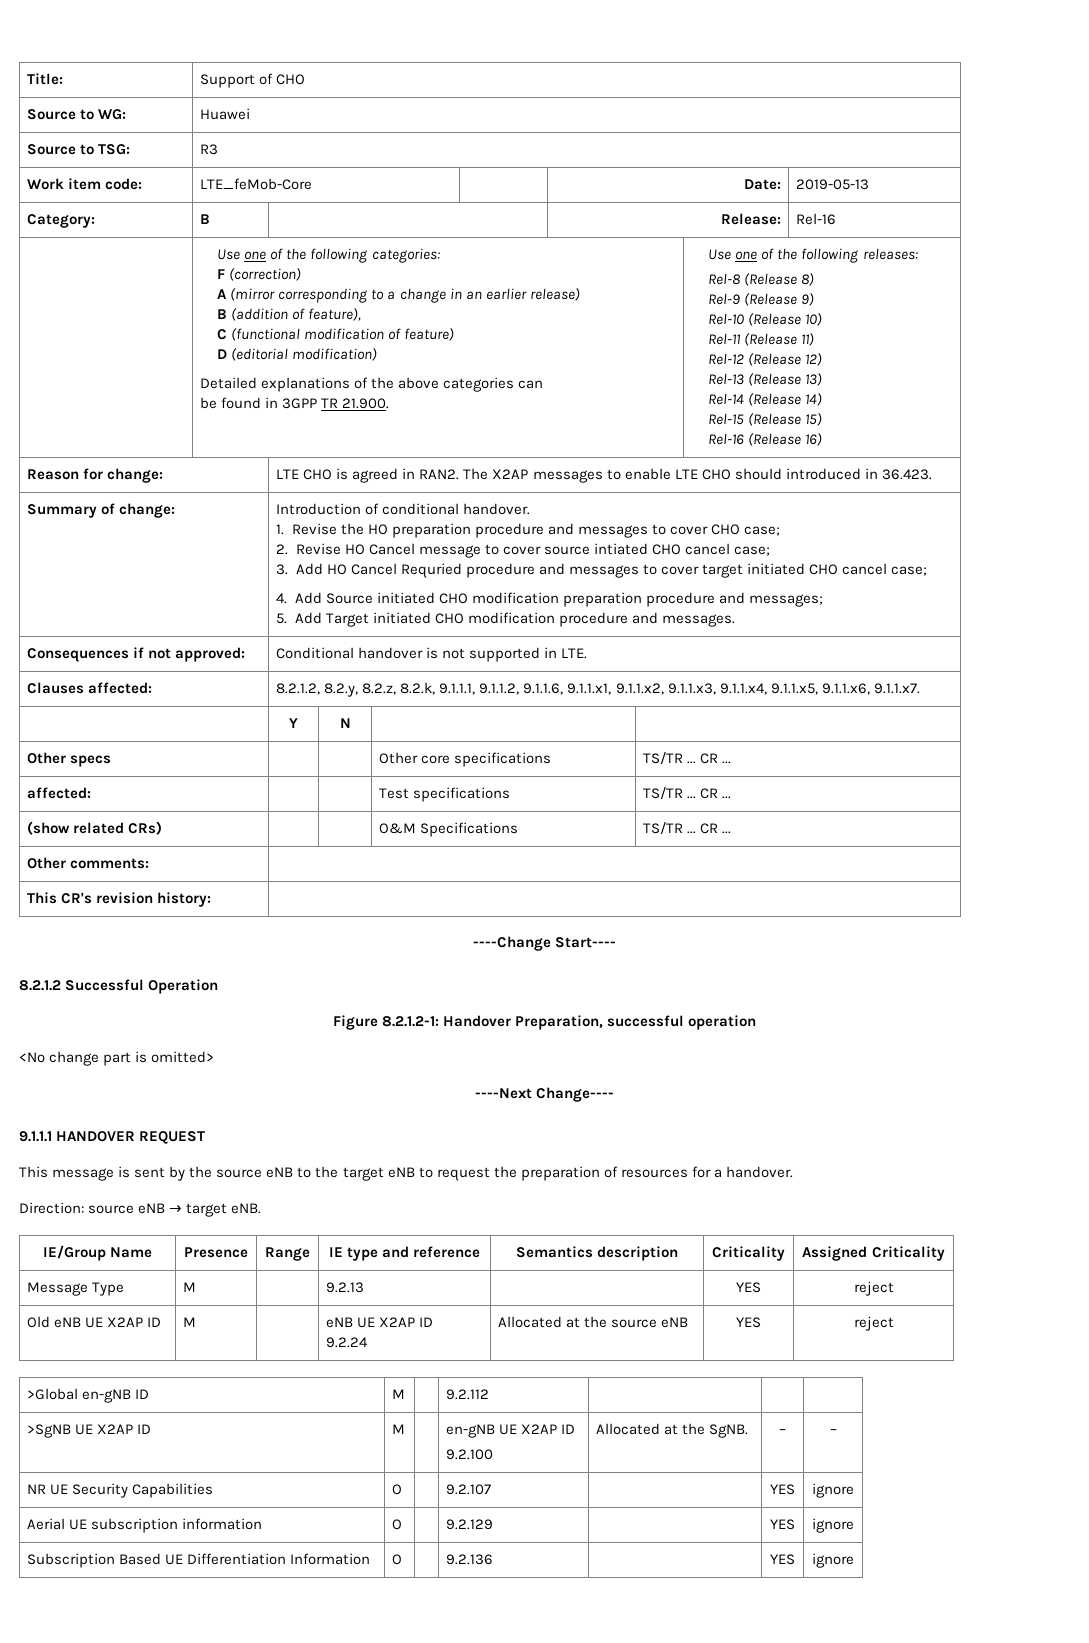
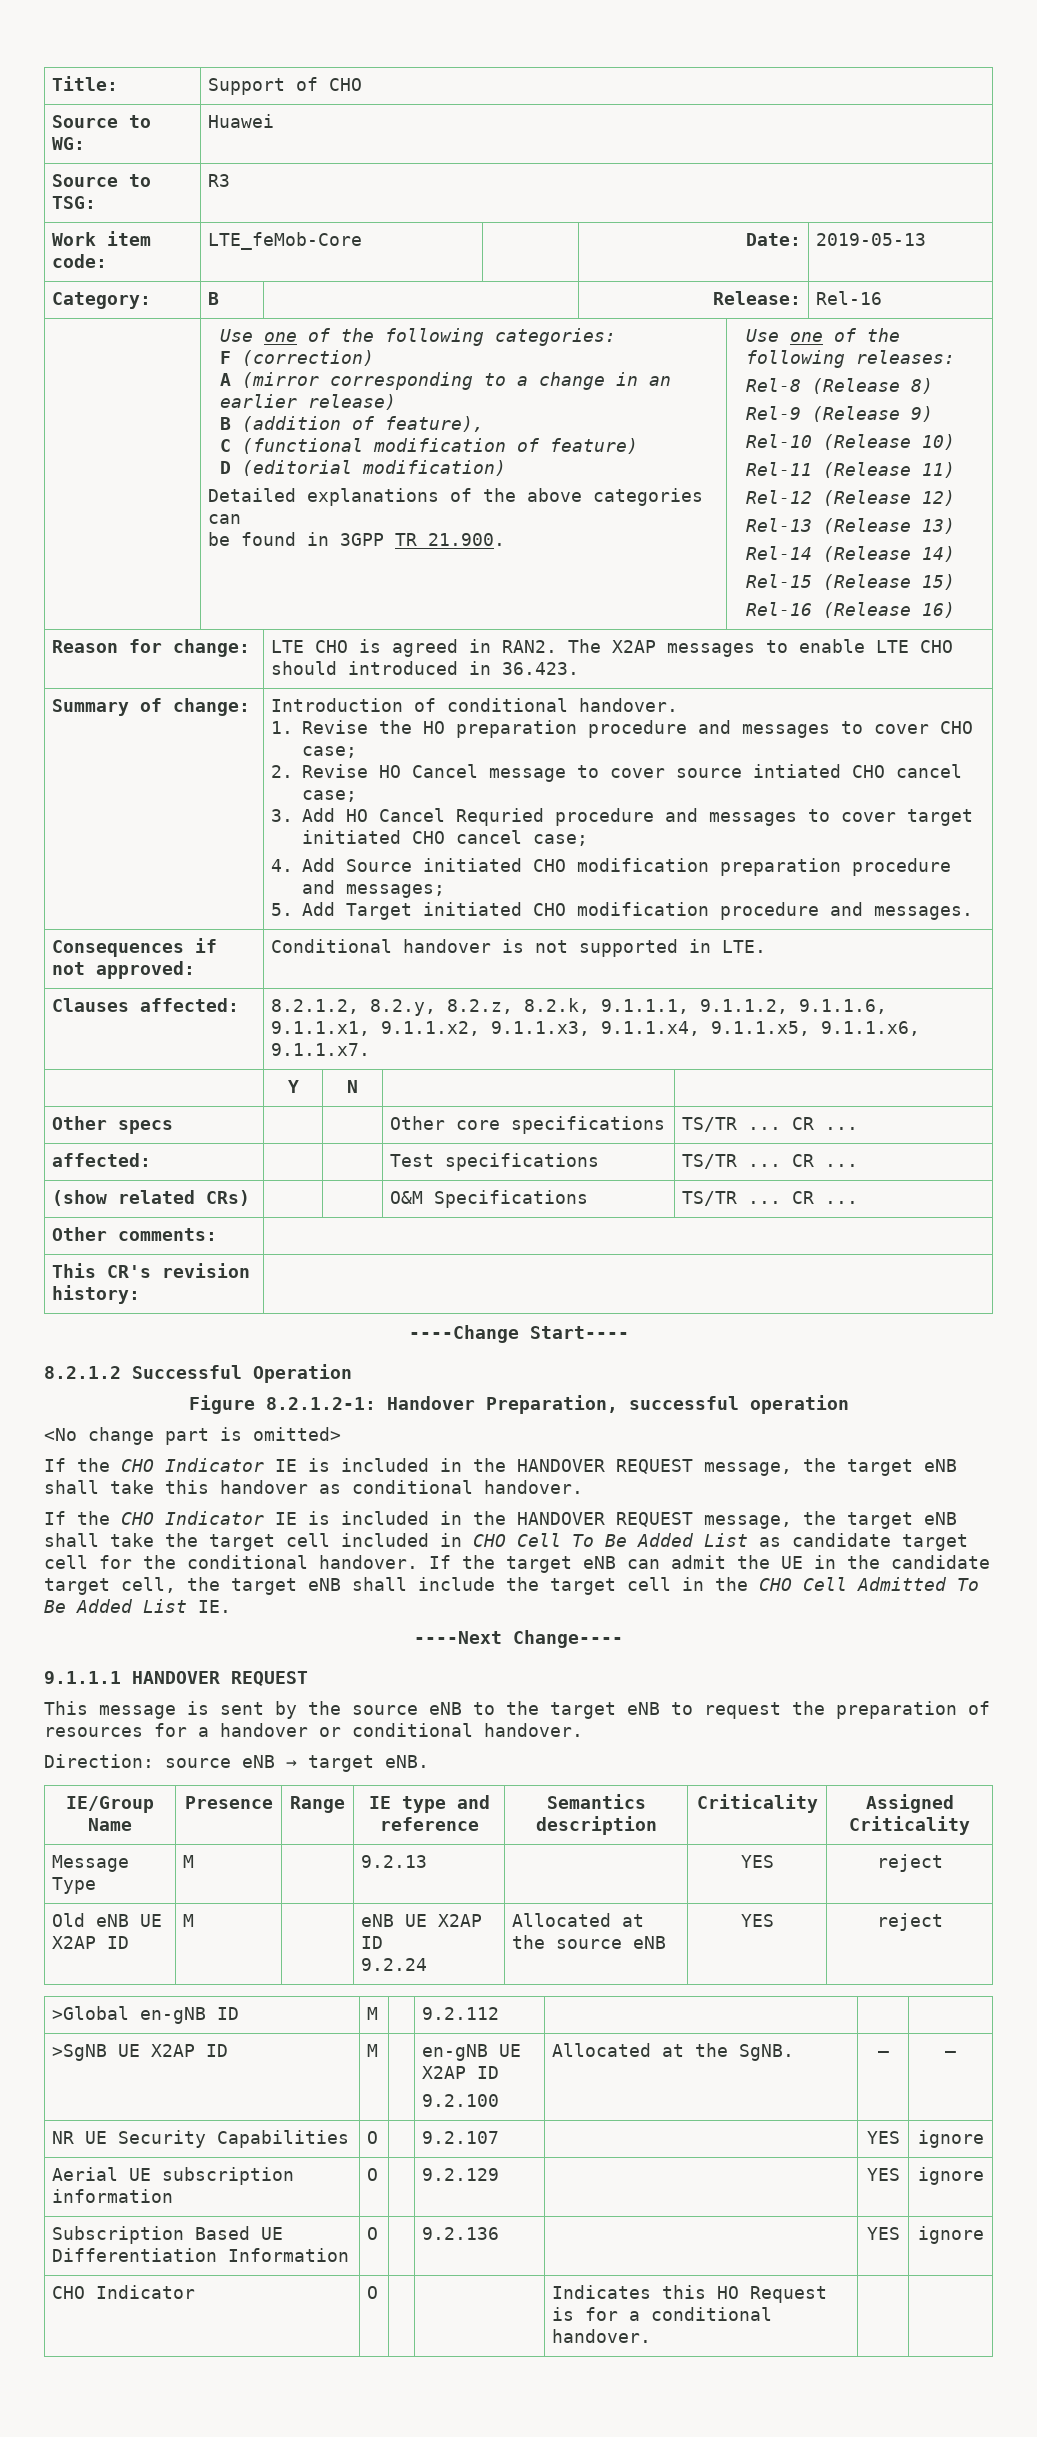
(215, 1057) none -> [44,1458,957,1476] [44,1480,583,1494] [44,1511,957,1529] [44,1533,968,1551] [44,1555,990,1573] [44,1577,979,1595] [44,1599,231,1613] // If the CHO Indicator IE is included in the HANDOVER REQUEST message, the target eNB shall take this handover as conditional handover. // If the CHO Indicator IE is included in the HANDOVER REQUEST message, the target eNB shall take the target cell included in CHO Cell To Be Added List as candidate target cell for the conditional handover. If the target eNB can admit the UE in the candidate target cell, the target eNB shall include the target cell in the CHO Cell Admitted To Be Added List IE.
(722, 1173) none -> [220,1723,473,1737] handover or conditional
(854, 1560) none -> [52,2285,196,2299] [367,2286,379,2299] [552,2285,828,2303] [552,2307,773,2321] [552,2329,652,2343] // CHO Indicator | O | | | Indicates this HO Request is for a conditional handover. | |

